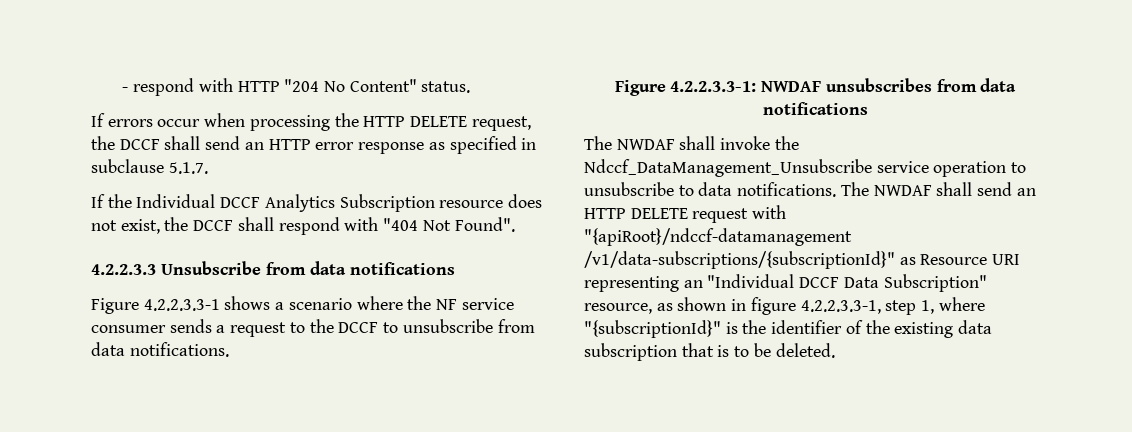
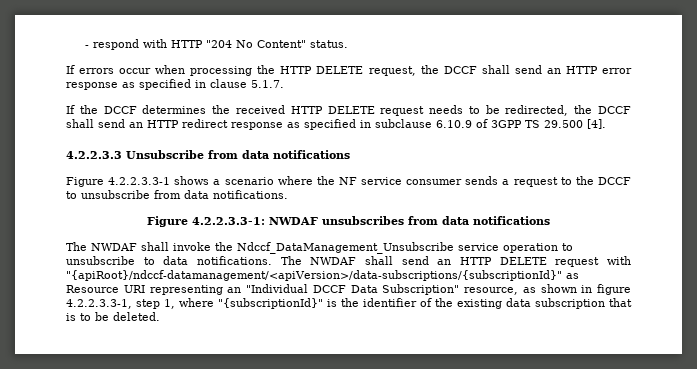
[91,159,164,173] subclause -> [210,79,247,88] clause
[136,194,543,212] [91,217,515,235] Individual DCCF Analytics Subscription resource does not exist, the DCCF shall respond with "404 Not Found". -> [103,105,631,116] [66,119,606,130] DCCF determines the received HTTP DELETE request needs to be redirected, the DCCF shall send an HTTP redirect response as specified in subclause 6.10.9 of 3GPP TS 29.500 [4].
[584,228,852,246] [584,251,895,269] "{apiRoot}/ndccf-datamanagement /v1/data-subscriptions/{subscriptionId}" -> [66,270,562,281] "{apiRoot}/ndccf-datamanagement/<apiVersion>/data-subscriptions/{subscriptionId}"

